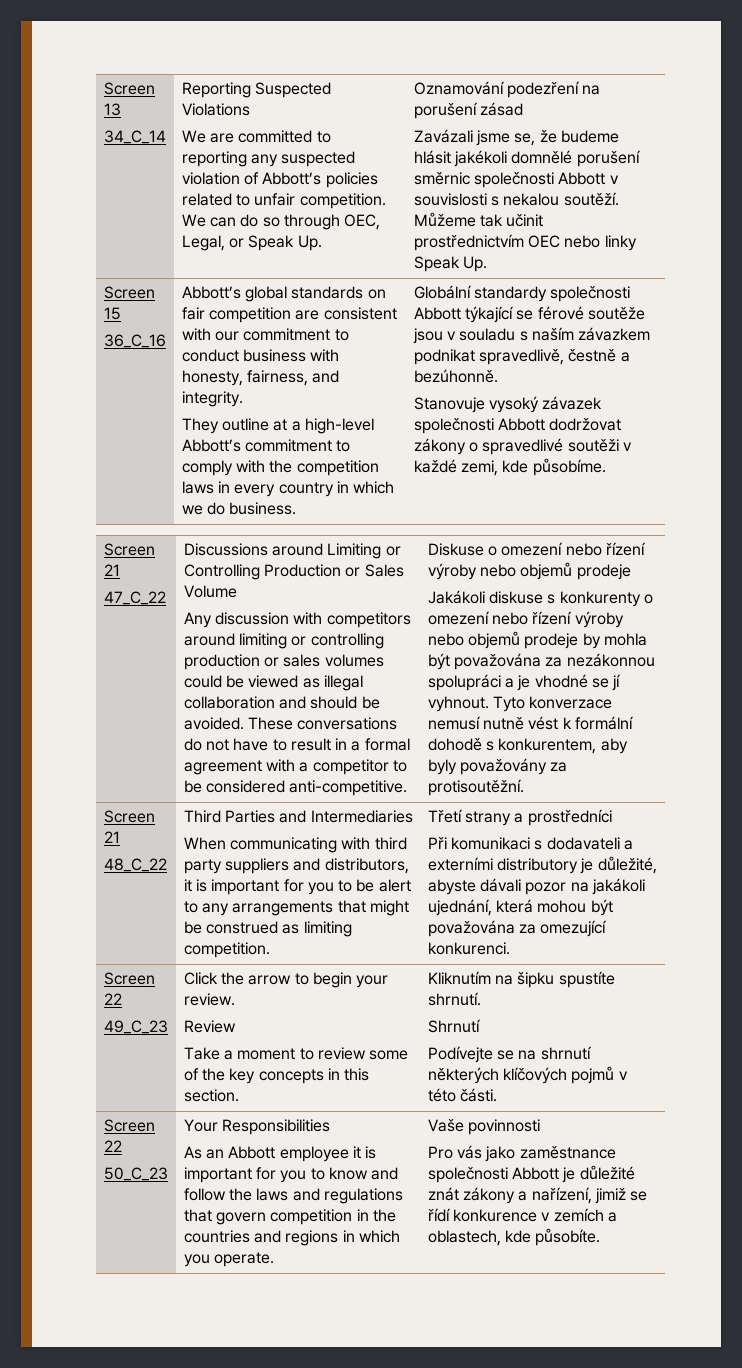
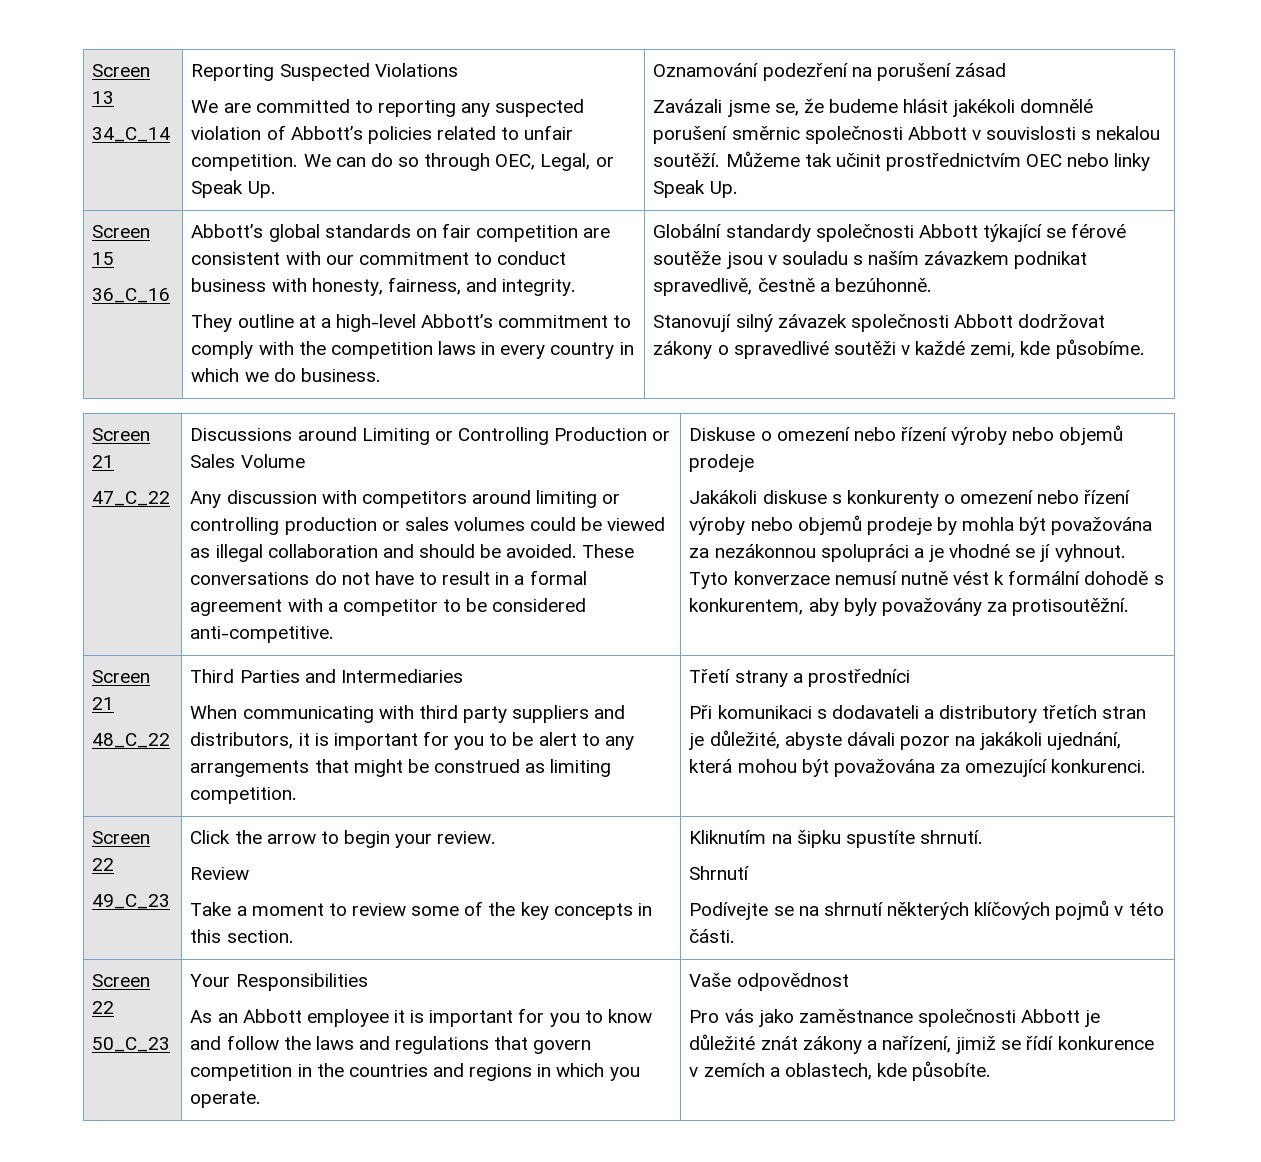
[413,396,539,413] Stanovuje vysoký -> [653,314,773,332] Stanovují silný
[427,857,578,874] externími distributory -> [939,705,1147,723] distributory třetích stran
[467,1119,540,1135] povinnosti -> [736,973,849,991] odpovědnost

